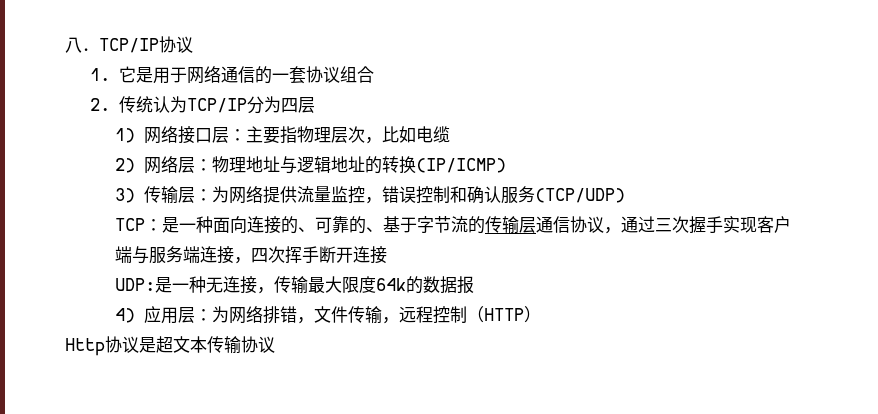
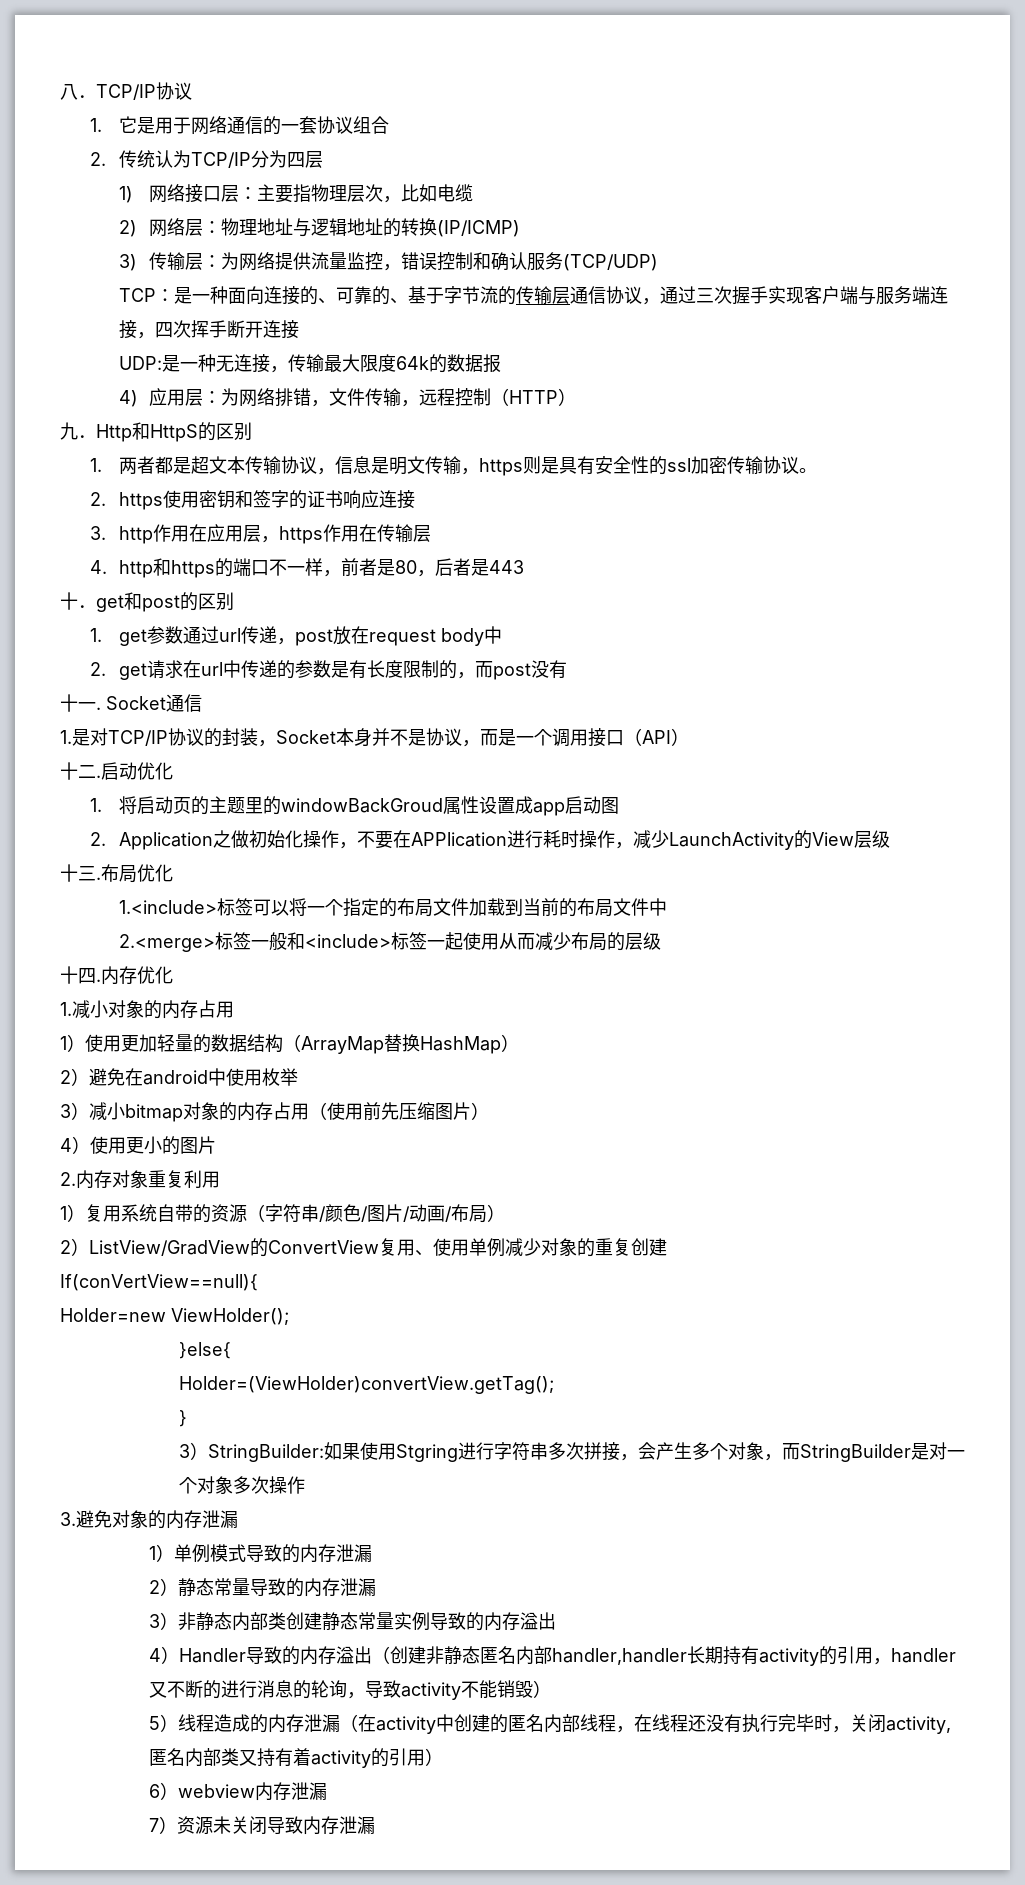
[65,336,275,356] Http协议是超文本传输协议 -> [60,422,252,442] [89,456,818,476] [89,490,416,510] [89,524,432,544] [89,558,525,578] [60,592,234,612] [89,626,503,646] [89,660,568,680] [60,694,202,712] [60,728,689,747] [60,762,173,780] [89,796,620,816] [89,830,891,850] [60,864,173,883] [119,898,668,917] [119,932,662,952] [60,966,173,985] [60,1000,234,1019] [60,1034,519,1054] [60,1068,298,1086] [60,1102,489,1122] [60,1136,216,1155] [60,1170,220,1189] [60,1204,505,1223] [60,1238,667,1257] [60,1274,258,1291] [60,1308,289,1325] [178,1342,231,1359] [178,1376,554,1394] [178,1410,187,1427] [178,1442,965,1462] [178,1476,305,1494] [60,1510,238,1529] [148,1544,372,1563] [148,1578,376,1597] [148,1612,556,1631] [148,1646,956,1666] [148,1680,551,1700] [148,1714,951,1734] [148,1748,443,1768] [148,1782,327,1801] [148,1816,375,1835] 九．Http和HttpS的区别 // 1.两者都是超文本传输协议，信息是明文传输，https则是具有安全性的ssl加密传输协议。 // 2. https使用密钥和签字的证书响应连接 // 3. http作用在应用层，https作用在传输层 // 4. http和https的端口不一样，前者是80，后者是443 // 十．get和post的区别 // 1. get参数通过url传递，post放在request body中 // 2. get请求在url中传递的参数是有长度限制的，而post没有 // 十一. Socket通信 // 1.是对TCP/IP协议的封装，Socket本身并不是协议，而是一个调用接口（API） // 十二.启动优化 // 1.将启动页的主题里的windowBackGroud属性设置成app启动图 // 2. Application之做初始化操作，不要在APPlication进行耗时操作，减少LaunchActivity的View层级 // 十三.布局优化 // 1.<include>标签可以将一个指定的布局文件加载到当前的布局文件中 // 2.<merge>标签一般和<include>标签一起使用从而减少布局的层级 // 十四.内存优化 // 1.减小对象的内存占用 // 1）使用更加轻量的数据结构（ArrayMap替换HashMap） // 2）避免在android中使用枚举 // 3）减小bitmap对象的内存占用（使用前先压缩图片） // 4）使用更小的图片 // 2.内存对象重复利用 // 1）复用系统自带的资源（字符串/颜色/图片/动画/布局） // 2）ListView/GradView的ConvertView复用、使用单例减少对象的重复创建 // If(conVertView==null){ // Holder=new ViewHolder(); // }else{ // Holder=(ViewHolder)convertView.getTag(); // } // 3）StringBuilder:如果使用Stgring进行字符串多次拼接，会产生多个对象，而StringBuilder是对一个对象多次操作 // 3.避免对象的内存泄漏 // 1）单例模式导致的内存泄漏 // 2）静态常量导致的内存泄漏 // 3）非静态内部类创建静态常量实例导致的内存溢出 // 4）Handler导致的内存溢出（创建非静态匿名内部handler,handler长期持有activity的引用，handler又不断的进行消息的轮询，导致activity不能销毁） // 5）线程造成的内存泄漏（在activity中创建的匿名内部线程，在线程还没有执行完毕时，关闭activity,匿名内部类又持有着activity的引用） // 6）webview内存泄漏 // 7）资源未关闭导致内存泄漏

